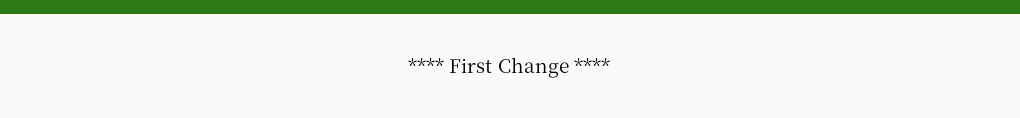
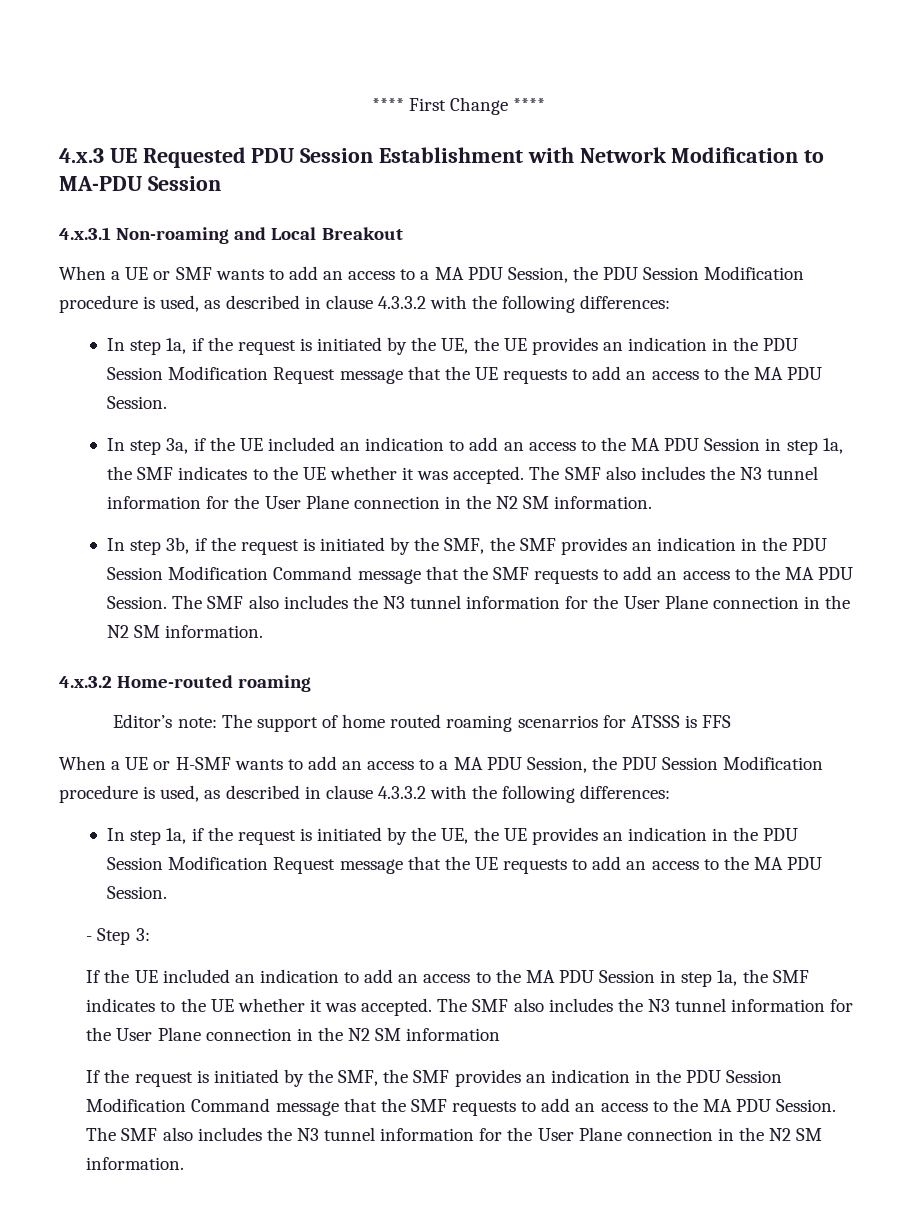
(610, 65) none -> [59,147,825,168] [59,176,221,191] [59,227,403,244] [59,266,805,283] [59,295,671,313] [107,337,799,355] [107,366,823,384] [107,396,168,409] [107,437,843,455] [107,466,819,484] [107,495,653,509] [107,537,828,555] [107,566,854,584] [107,595,851,609] [107,625,264,638] [59,675,312,692] [113,714,732,732] [59,756,824,773] [59,785,671,803] [107,827,799,845] [107,856,823,874] [107,886,168,899] [86,928,150,945] [86,969,809,987] [86,998,854,1016] [86,1027,501,1041] [86,1069,783,1087] [86,1098,837,1116] [86,1127,823,1141] [86,1157,185,1170] // 4.x.3 UE Requested PDU Session Establishment with Network Modification to MA-PDU Session // 4.x.3.1 Non-roaming and Local Breakout // When a UE or SMF wants to add an access to a MA PDU Session, the PDU Session Modification procedure is used, as described in clause 4.3.3.2 with the following differences: // In step 1a, if the request is initiated by the UE, the UE provides an indication in the PDU Session Modification Request message that the UE requests to add an access to the MA PDU Session. // In step 3a, if the UE included an indication to add an access to the MA PDU Session in step 1a, the SMF indicates to the UE whether it was accepted. The SMF also includes the N3 tunnel information for the User Plane connection in the N2 SM information. // In step 3b, if the request is initiated by the SMF, the SMF provides an indication in the PDU Session Modification Command message that the SMF requests to add an access to the MA PDU Session. The SMF also includes the N3 tunnel information for the User Plane connection in the N2 SM information. // 4.x.3.2 Home-routed roaming // Editor’s note: The support of home routed roaming scenarrios for ATSSS is FFS // When a UE or H-SMF wants to add an access to a MA PDU Session, the PDU Session Modification procedure is used, as described in clause 4.3.3.2 with the following differences: // In step 1a, if the request is initiated by the UE, the UE provides an indication in the PDU Session Modification Request message that the UE requests to add an access to the MA PDU Session. // - Step 3: // If the UE included an indication to add an access to the MA PDU Session in step 1a, the SMF indicates to the UE whether it was accepted. The SMF also includes the N3 tunnel information for the User Plane connection in the N2 SM information // If the request is initiated by the SMF, the SMF provides an indication in the PDU Session Modification Command message that the SMF requests to add an access to the MA PDU Session. The SMF also includes the N3 tunnel information for the User Plane connection in the N2 SM information.

